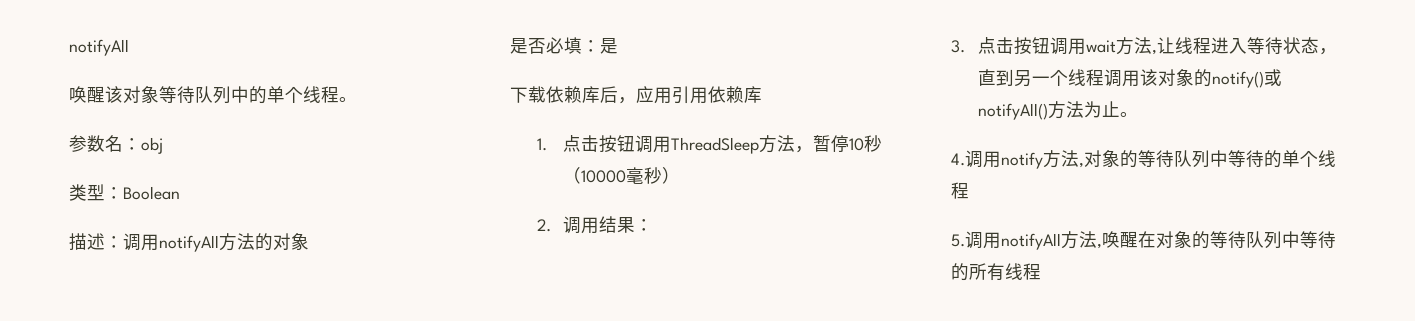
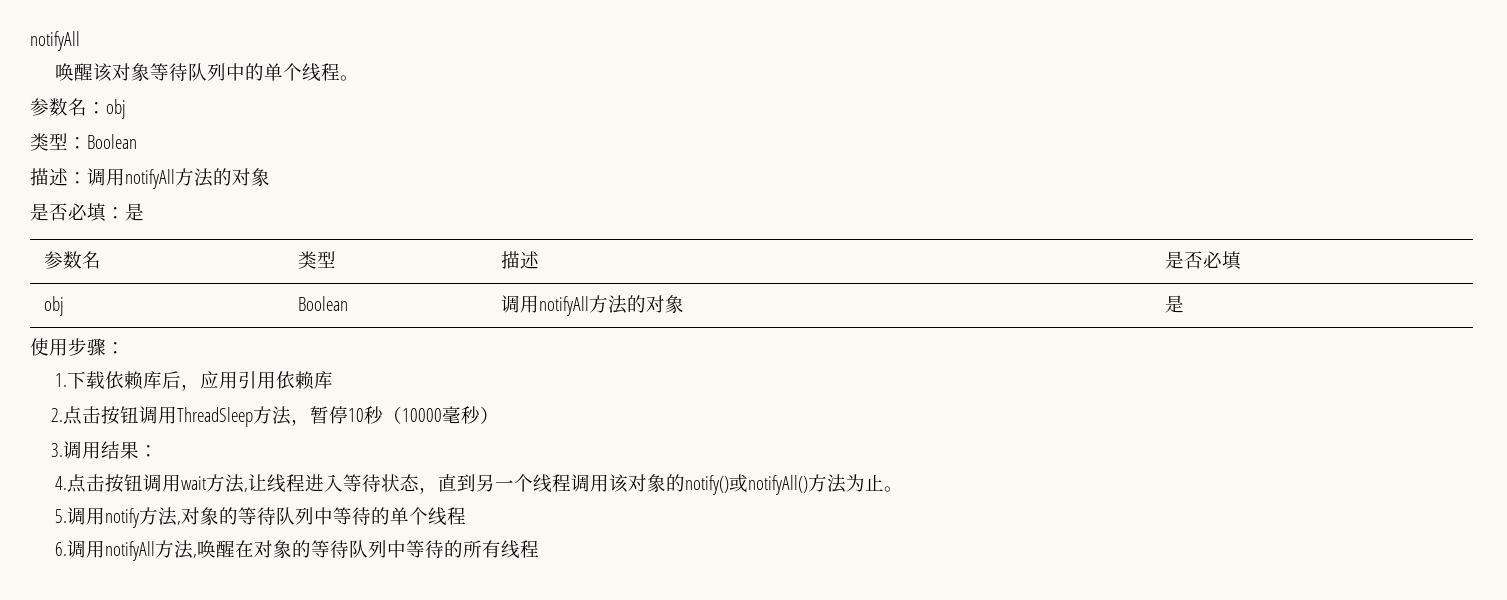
(618, 46) // -> [43,251,101,269] [297,251,336,269] [500,251,539,269] [1164,251,1242,270] [43,296,64,316] [297,296,348,311] [500,295,684,316] [1164,295,1184,313] [30,338,125,356] [55,373,68,387] // 参数名 | 类型 | 描述 | 是否必填 // obj | Boolean | 调用notifyAll方法的对象 | 是 // 使用步骤： // 1.
[536,138,547,151] 1. -> [51,408,64,422] 2.
[536,219,551,232] 2. -> [51,443,64,457] 3.
[951,40,965,53] 3. -> [55,476,68,490] 4.
[951,153,965,166] 4. -> [55,509,68,523] 5.
[951,234,965,247] 5. -> [55,542,68,556] 6.

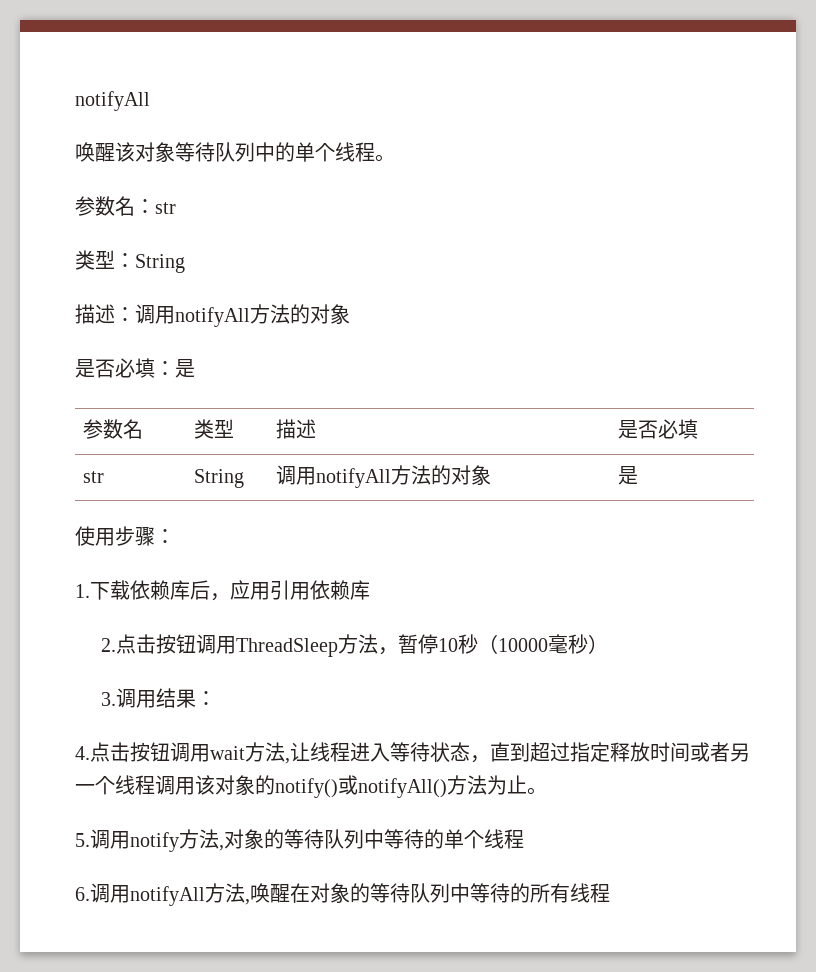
[106,99,126,119] obj -> [155,202,176,214] str
[87,134,137,149] Boolean -> [135,254,185,273] String
[43,296,64,316] [297,296,348,311] obj | Boolean -> [83,471,105,483] [194,469,245,488] str | String
(477, 483) none -> [530,742,730,762] 超过指定释放时间或者

